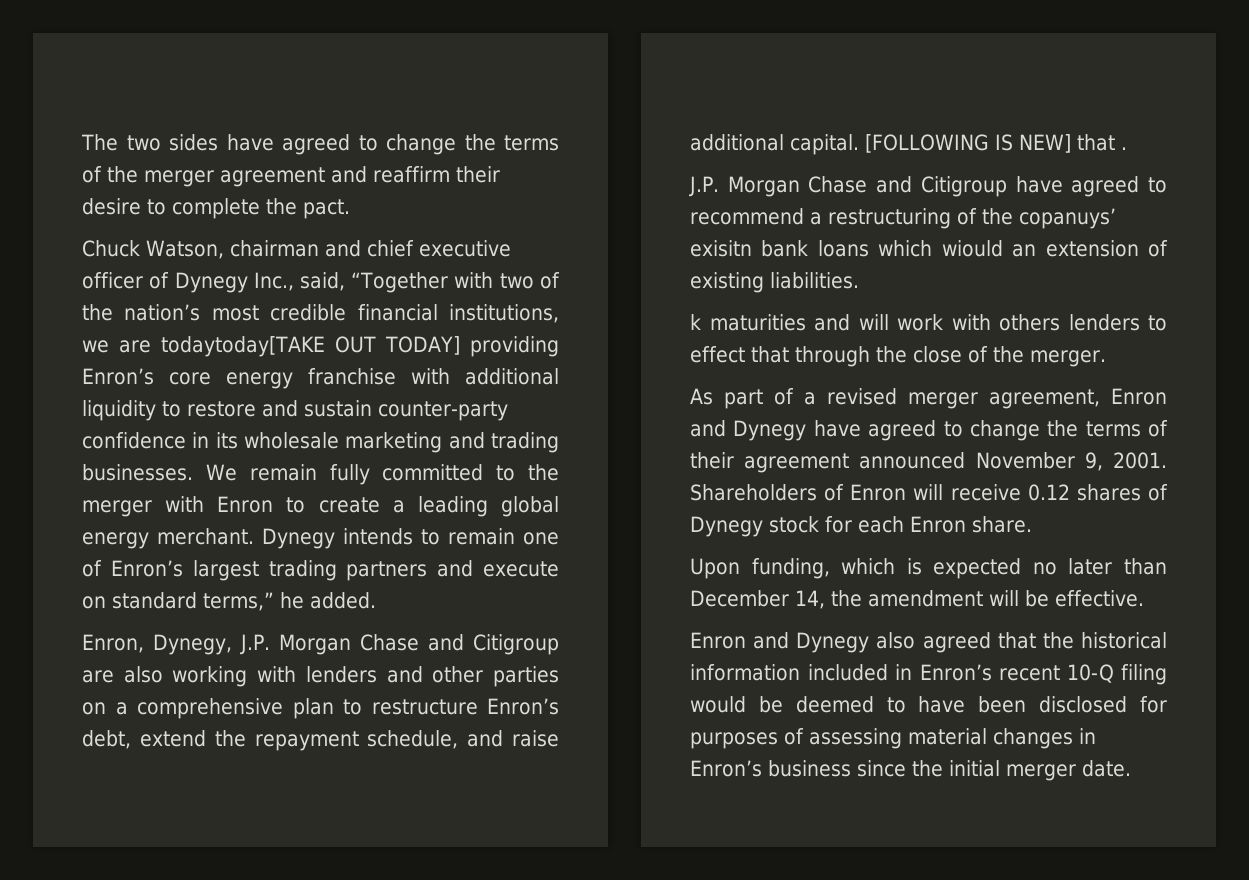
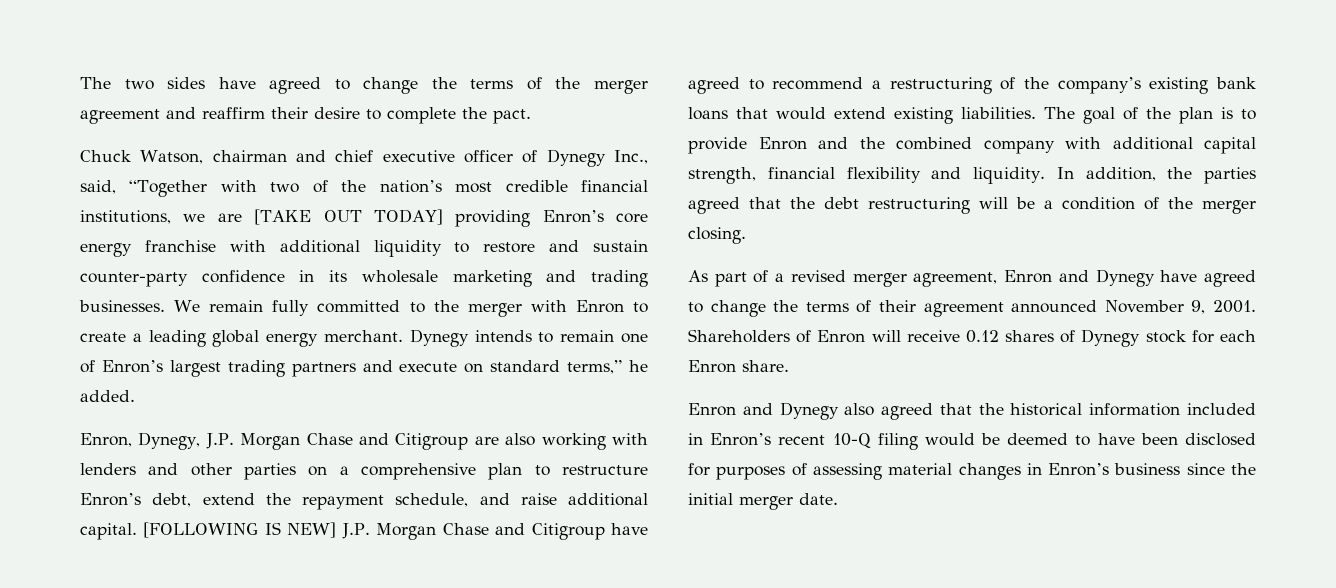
[161,336,326,357] todaytoday[TAKE -> [254,209,312,225] [TAKE
[1076,134,1127,151] that . // -> (337, 530) none
[1019,208,1116,229] [690,240,1168,257] [690,272,859,293] [690,314,1167,331] [690,346,1106,367] copanuys’ exisitn bank loans which wiould an extension of existing liabilities. // k maturities and will work with others lenders to effect that through the close of the merger. -> [1057,77,1256,94] [688,107,1256,124] [688,137,1256,154] [688,167,1256,184] [688,197,1256,214] [688,227,746,244] company’s existing bank loans that would extend existing liabilities. The goal of the plan is to provide Enron and the combined company with additional capital strength, financial flexibility and liquidity. In addition, the parties agreed that the debt restructuring will be a condition of the merger closing.
[690,558,1167,579] [690,590,1144,609] // Upon funding, which is expected no later than December 14, the amendment will be effective. -> (789, 366) none

